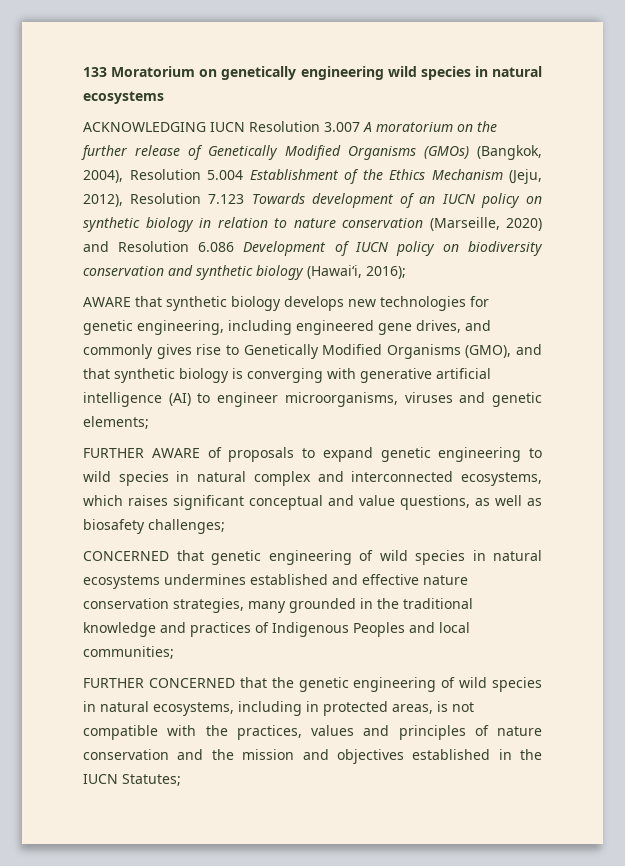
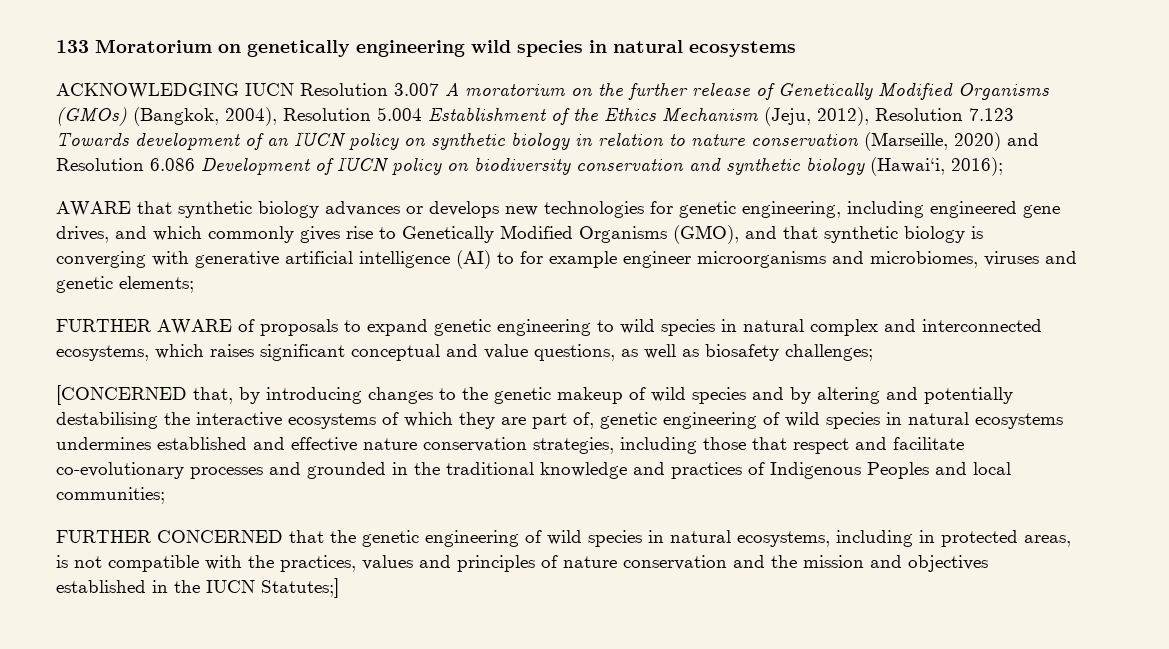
(281, 303) none -> [325,201,423,216] advances or
(491, 325) none -> [153,226,202,241] which
[217,392,398,407] engineer microorganisms, -> [520,251,978,268] for example engineer microorganisms and microbiomes,
[83,550,204,561] CONCERNED that -> [56,385,1013,405] [56,412,594,429] [CONCERNED that, by introducing changes to the genetic makeup of wild species and by altering and potentially destabilising the interactive ecosystems of which they are part of,
[248,601,286,613] many -> [620,437,964,454] [56,462,301,479] including those that respect and facilitate co-evolutionary processes and
[122,774,181,786] Statutes; -> [261,578,339,598] Statutes;]

